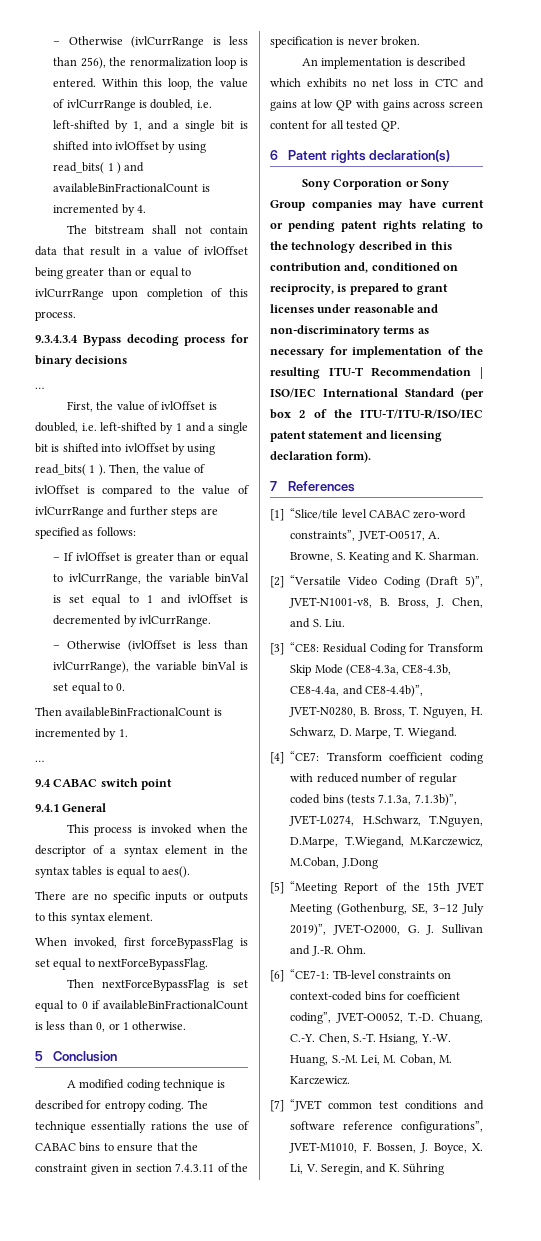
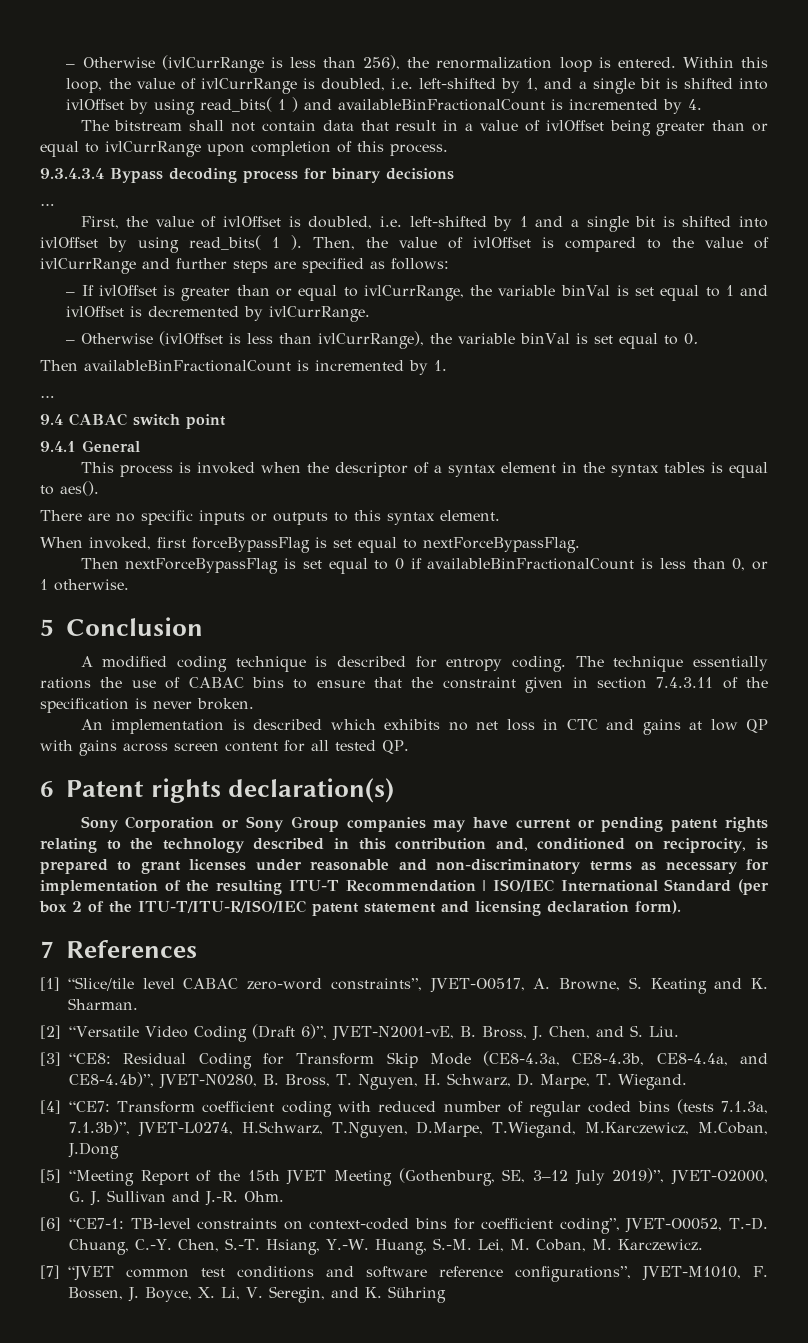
[465,576,483,588] [289,597,373,608] 5)”, JVET-N1001-v8, -> [300,1024,454,1041] 6)”, JVET-N2001-vE,

